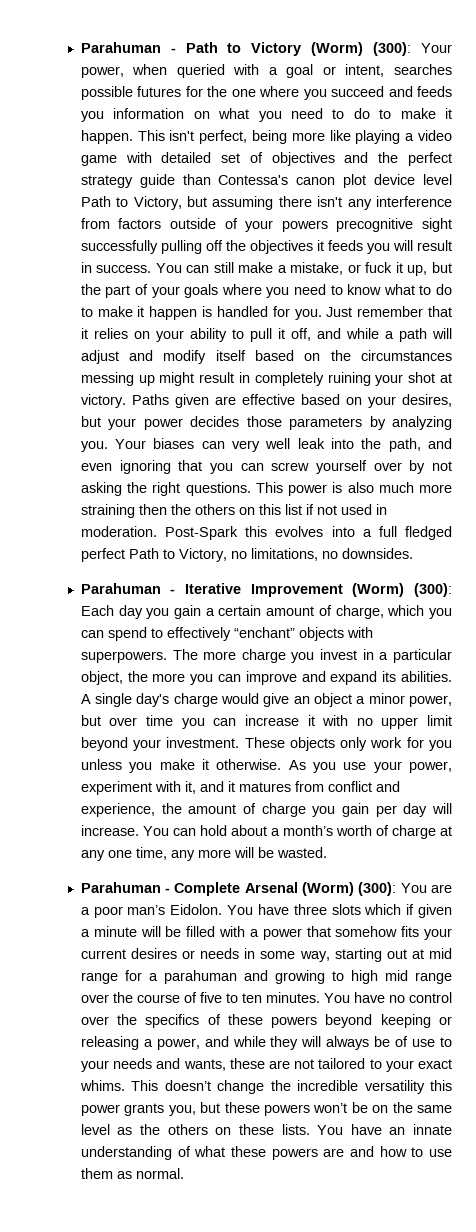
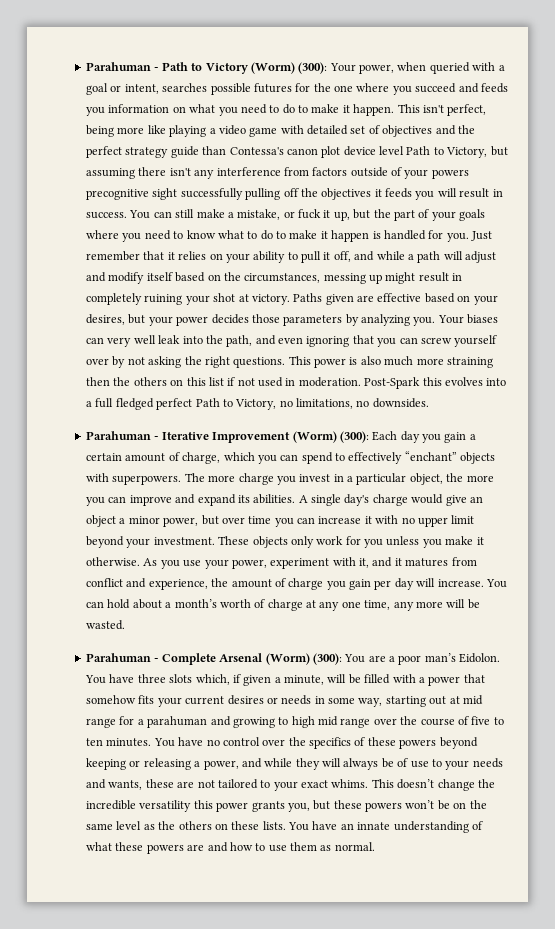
[360,350,452,361] circumstances -> [244,273,321,283] circumstances,
[364,904,402,915] which -> [195,674,230,685] which,
[93,926,137,937] minute -> [284,675,325,685] minute,

